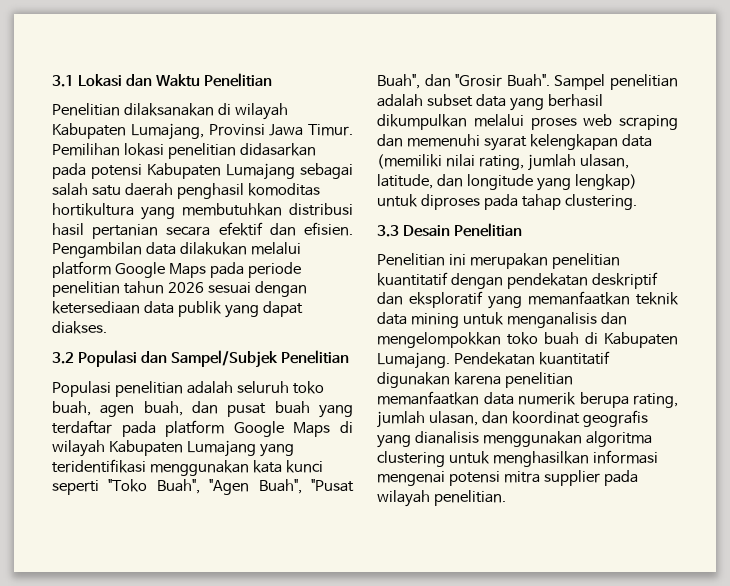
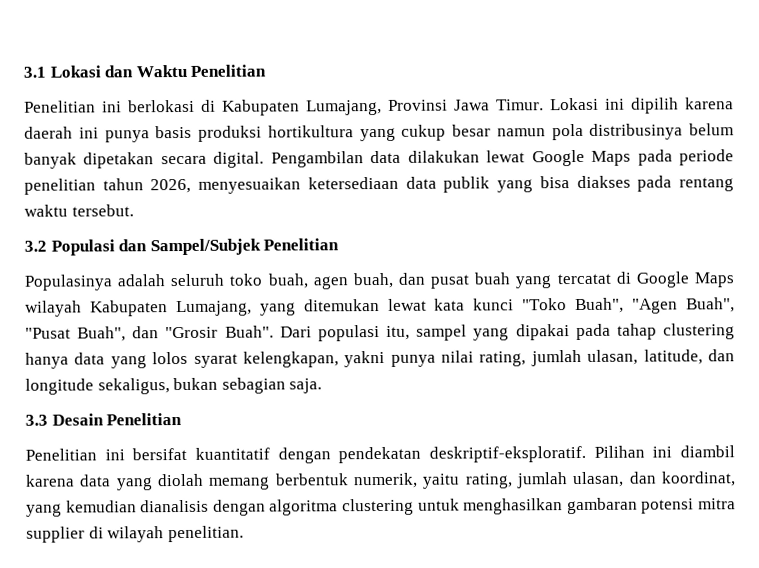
[123,103,288,120] dilaksanakan di wilayah -> [102,99,216,113] ini berlokasi di
[52,143,316,159] [52,163,353,180] [52,183,320,199] [52,203,353,220] [52,222,353,239] Pemilihan lokasi penelitian didasarkan pada potensi Kabupaten Lumajang sebagai salah satu daerah penghasil komoditas hortikultura yang membutuhkan distribusi hasil pertanian secara efektif dan efisien. -> [550,97,734,114] [24,123,734,143] [24,151,265,169] Lokasi ini dipilih karena daerah ini punya basis produksi hortikultura yang cukup besar namun pola distribusinya belum banyak dipetakan secara digital.
[250,242,301,255] [52,261,111,278] melalui platform -> [486,150,526,163] lewat
[167,281,307,297] 2026 sesuai dengan -> [150,177,302,194] 2026, menyesuaikan
[262,301,303,317] [52,321,107,334] dapat diakses. -> [539,175,735,192] [24,204,134,217] bisa diakses pada rentang waktu tersebut.
[52,381,183,397] Populasi penelitian -> [24,274,113,291] Populasinya
[52,420,353,437] [52,440,294,457] [52,459,249,476] terdaftar pada platform Google Maps di wilayah Kabupaten Lumajang yang teridentifikasi menggunakan -> [556,271,735,288] [25,298,427,317] tercatat di Google Maps wilayah Kabupaten Lumajang, yang ditemukan lewat
[52,480,99,495] seperti -> (515, 304) none
[554,74,678,90] [377,94,603,111] [377,114,678,130] [377,134,652,151] [377,154,442,169] Sampel penelitian adalah subset data yang berhasil dikumpulkan melalui proses web scraping dan memenuhi syarat kelengkapan data (memiliki -> [279,323,735,342] [25,350,436,369] Dari populasi itu, sampel yang dipakai pada tahap clustering hanya data yang lolos syarat kelengkapan, yakni punya
[536,174,637,191] [377,194,637,210] yang lengkap) untuk diproses pada tahap clustering. -> [97,377,323,395] sekaligus, bukan sebagian saja.
[469,253,620,269] merupakan penelitian -> [132,447,188,461] bersifat
[591,272,658,289] [377,291,679,309] [377,312,627,328] [377,332,678,348] [377,351,610,369] [377,372,573,388] [377,391,678,408] [377,410,648,428] [377,431,582,448] deskriptif dan eksploratif yang memanfaatkan teknik data mining untuk menganalisis dan mengelompokkan toko buah di Kabupaten Lumajang. Pendekatan kuantitatif digunakan karena penelitian memanfaatkan data numerik berupa rating, jumlah ulasan, dan koordinat geografis yang dianalisis menggunakan -> [429,445,735,463] [25,471,737,491] [26,499,266,517] deskriptif-eksploratif. Pilihan ini diambil karena data yang diolah memang berbentuk numerik, yaitu rating, jumlah ulasan, dan koordinat, yang kemudian dianalisis dengan
[592,450,658,464] [377,471,445,486] informasi mengenai -> [566,497,638,515] gambaran
[603,470,638,486] pada -> [88,526,104,539] di

